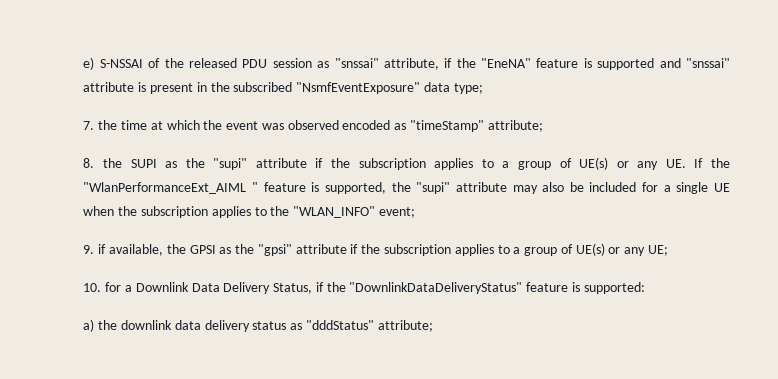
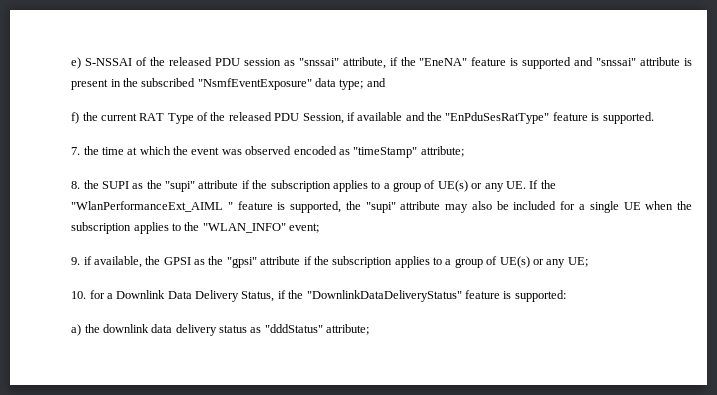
(483, 88) none -> [366,78,386,87] [71,112,654,124] and // f) the current RAT Type of the released PDU Session, if available and the "EnPduSesRatType" feature is supported.

